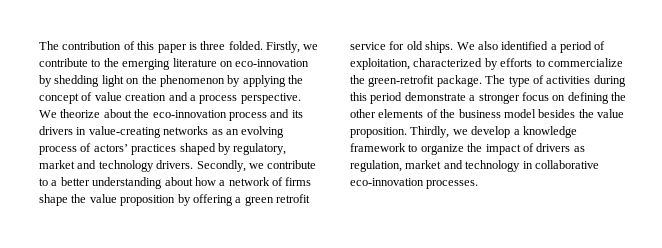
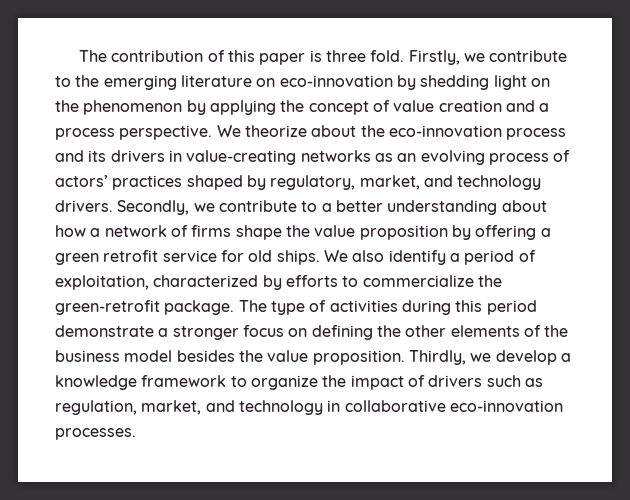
[228,41,263,50] folded. -> [370,50,405,62] fold.
[39,160,75,169] market -> [359,175,420,190] market,
[501,41,549,50] identified -> [388,250,446,265] identify
(571, 147) none -> [486,375,521,387] such
[405,160,442,169] market -> [141,400,202,415] market,

